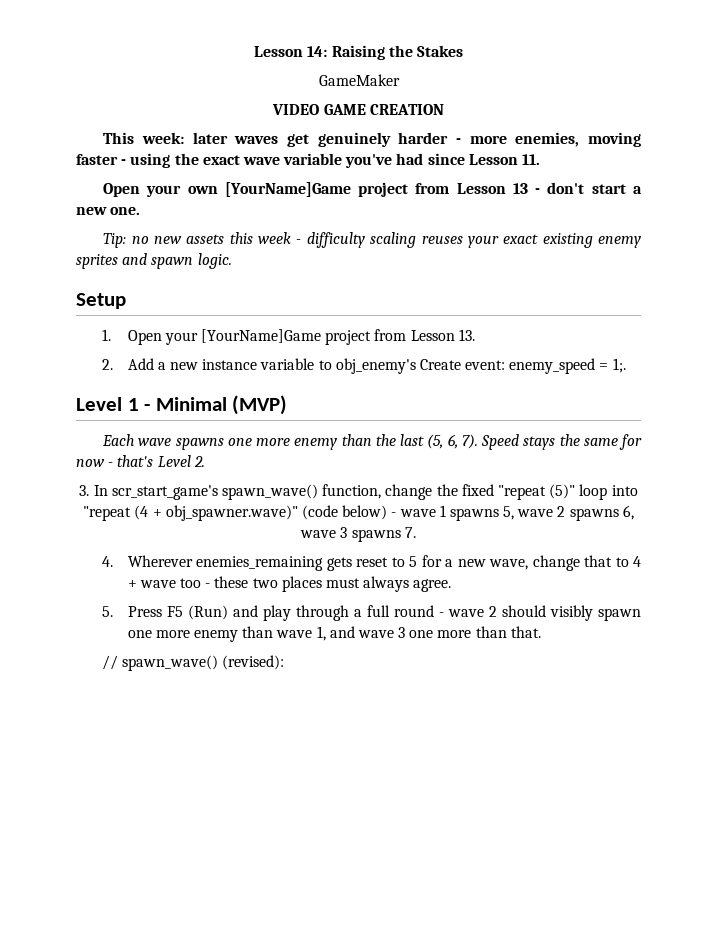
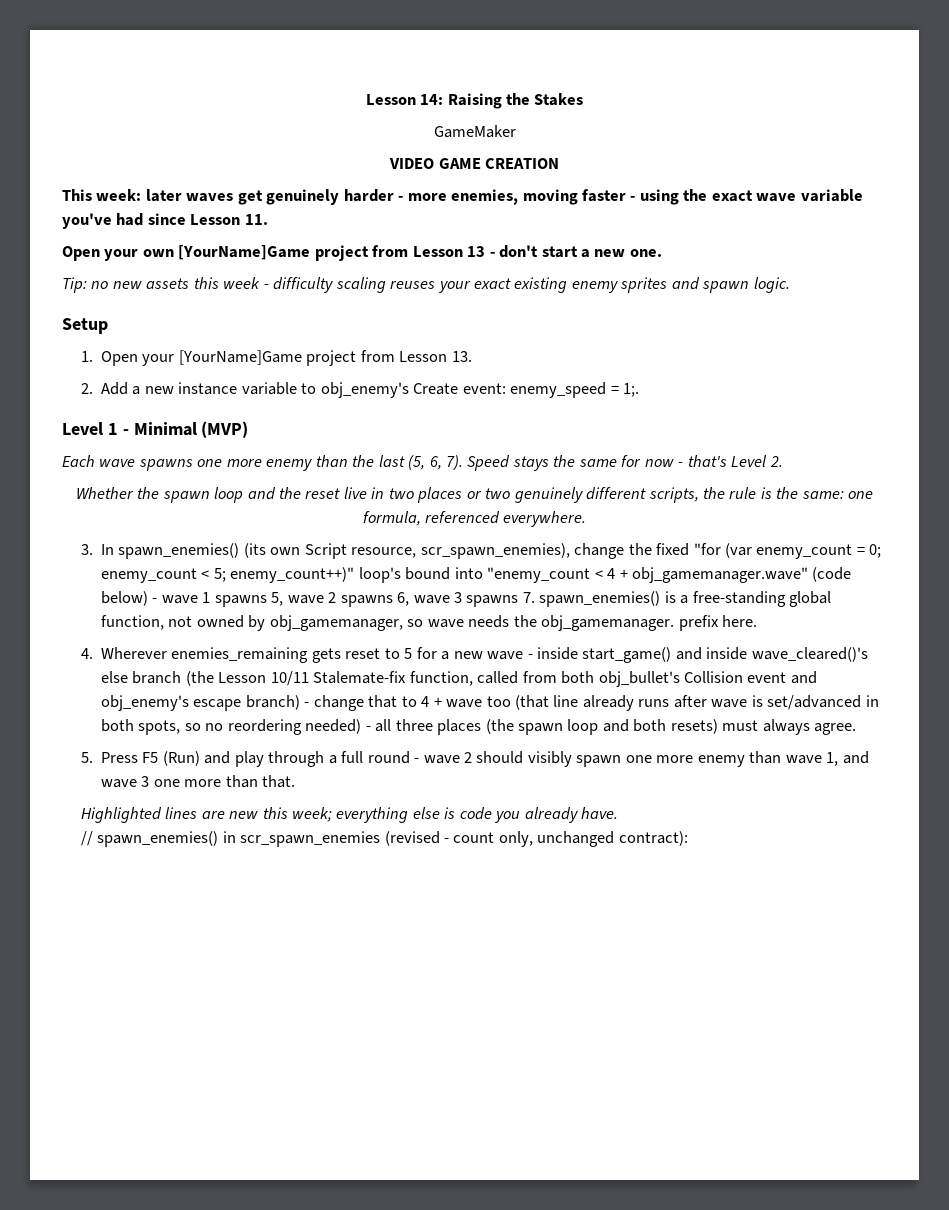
[79,484,638,500] [83,505,298,521] 3. In scr_start_game's spawn_wave() function, change the fixed "repeat (5)" loop into "repeat (4 + obj_spawner.wave)" -> [75,487,874,503] [362,511,587,527] [80,543,882,559] [101,567,809,583] Whether the spawn loop and the reset live in two places or two genuinely different scripts, the rule is the same: one formula, referenced everywhere. // 3. In spawn_enemies() (its own Script resource, scr_spawn_enemies), change the fixed "for (var enemy_count = 0; enemy_count < 5; enemy_count++)" loop's bound into "enemy_count < 4 + obj_gamemanager.wave"
(416, 532) none -> [539,591,832,607] [101,615,758,631] spawn_enemies() is a free-standing global function, not owned by obj_gamemanager, so wave needs the obj_gamemanager. prefix here.
[489,559,529,570] wave, -> [487,647,868,663] [101,671,817,687] [101,695,310,711] wave - inside start_game() and inside wave_cleared()'s else branch (the Lesson 10/11 Stalemate-fix function, called from both obj_bullet's Collision event and obj_enemy's escape branch) -
[205,576,322,592] - these two places -> [515,695,879,711] [101,719,718,735] (that line already runs after wave is set/advanced in both spots, so no reordering needed) - all three places (the spawn loop and both resets)
[101,655,285,671] // spawn_wave() (revised): -> [80,807,619,823] [80,831,688,847] Highlighted lines are new this week; everything else is code you already have. // // spawn_enemies() in scr_spawn_enemies (revised - count only, unchanged contract):

